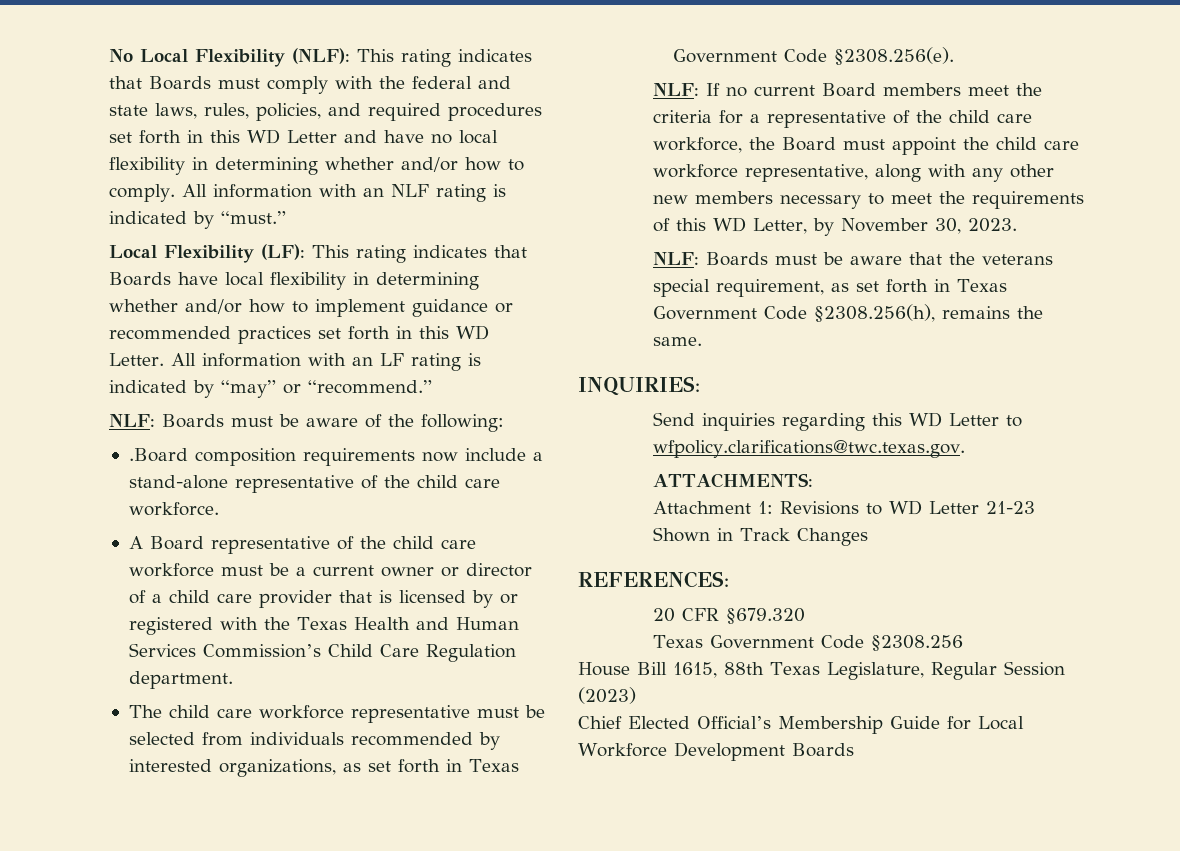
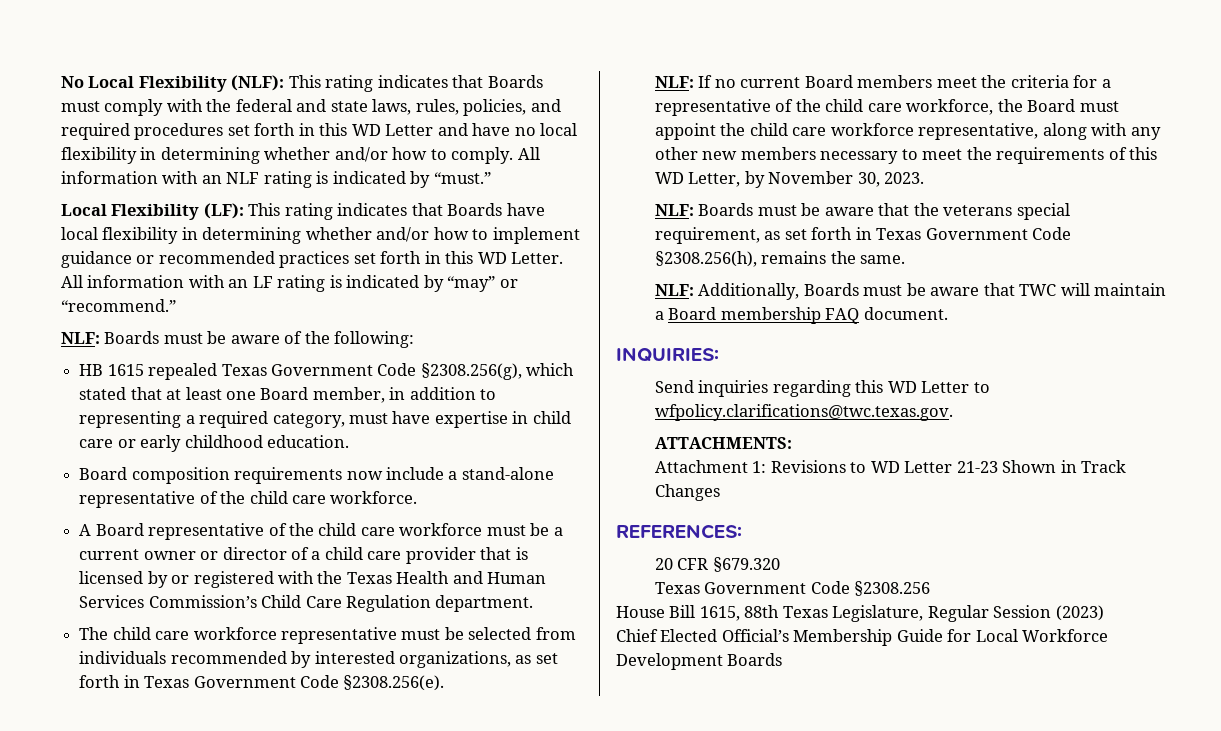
[129,448,189,462] .Board -> [79,363,575,380] [79,387,497,403] [79,411,571,428] [79,435,349,452] [79,467,128,480] HB 1615 repealed Texas Government Code §2308.256(g), which stated that at least one Board member, in addition to representing a required category, must have expertise in child care or early childhood education. // Board
(702, 341) none -> [654,283,1167,300] [654,307,948,324] // NLF: Additionally, Boards must be aware that TWC will maintain a Board membership FAQ document.

